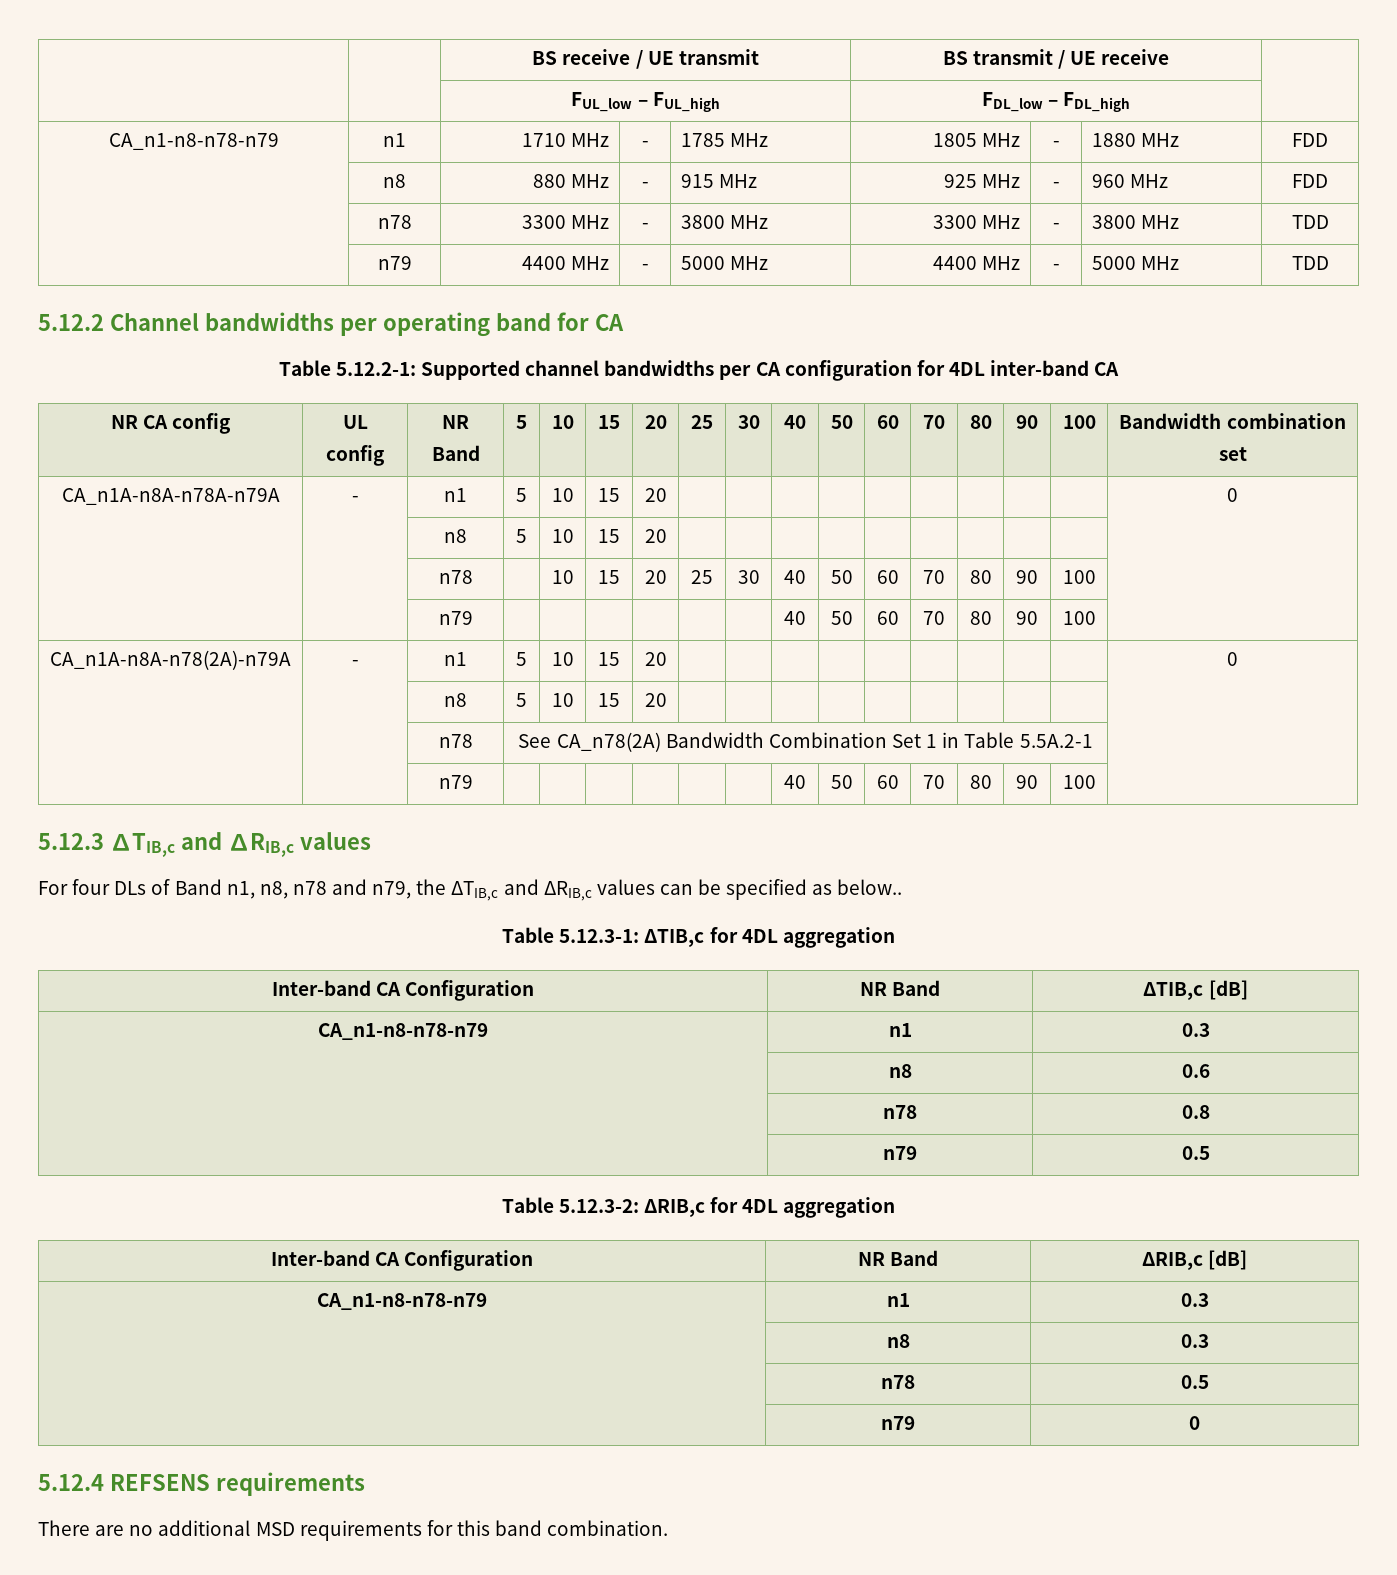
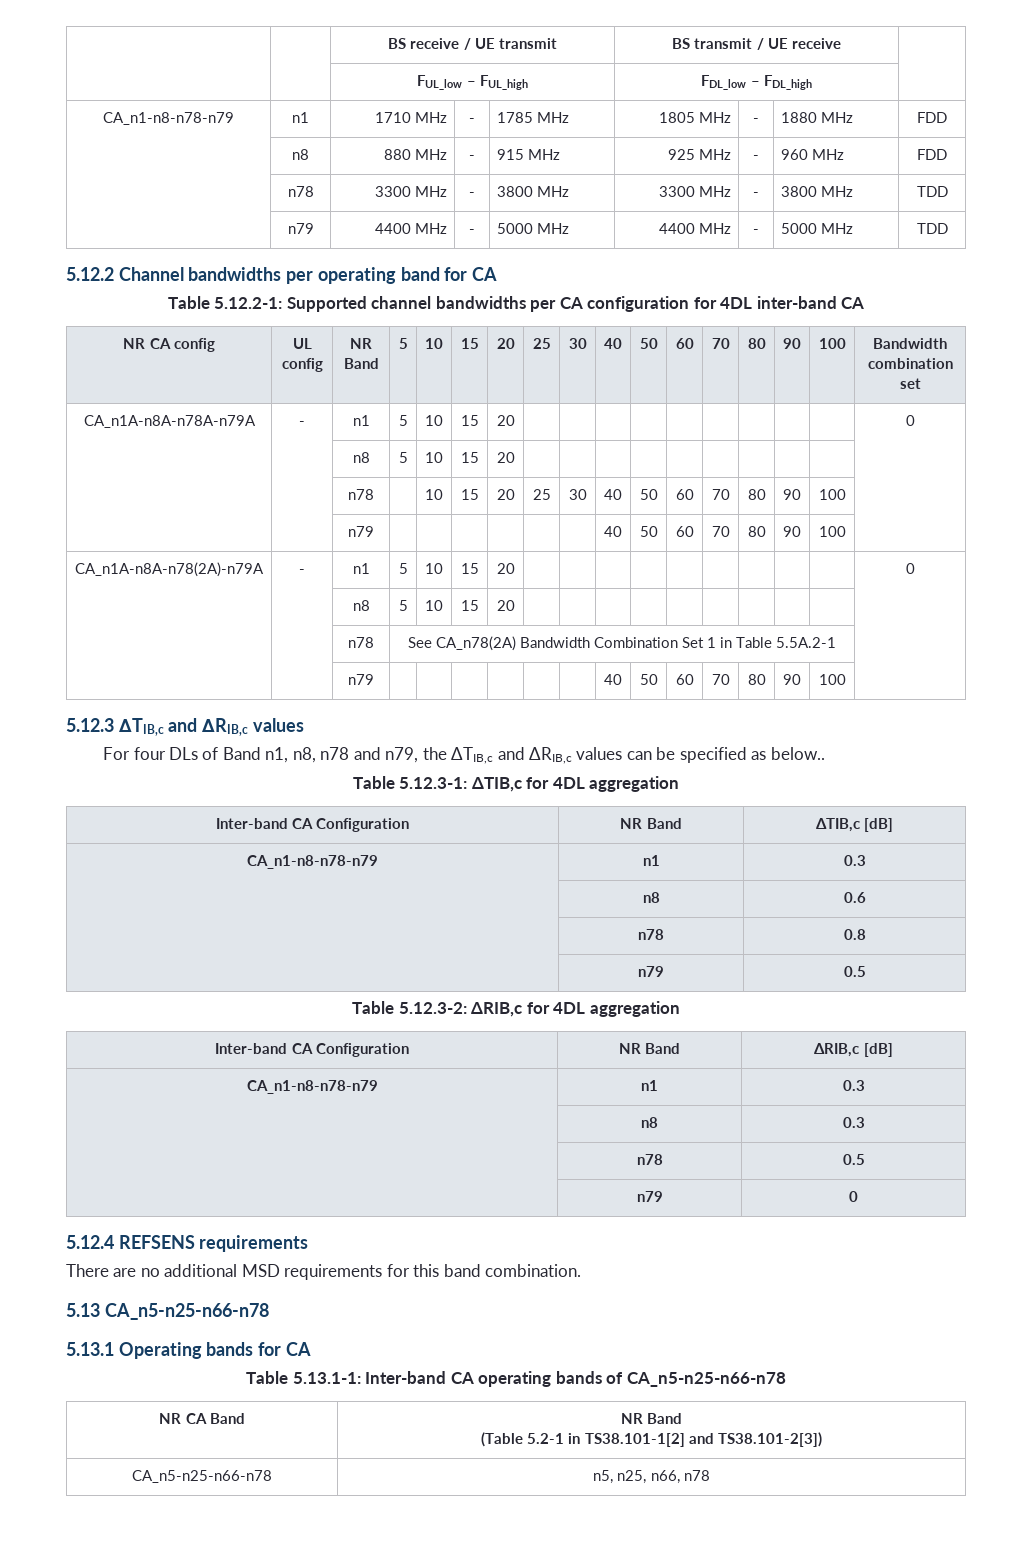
(669, 1528) none -> [66,1303,269,1320] [66,1342,311,1359] [246,1371,786,1387] [159,1413,245,1424] [620,1413,683,1424] [481,1432,822,1447] [132,1470,272,1483] [593,1470,710,1484] // 5.13 CA_n5-n25-n66-n78 // 5.13.1 Operating bands for CA // Table 5.13.1-1: Inter-band CA operating bands of CA_n5-n25-n66-n78 // NR CA Band | NR Band // (Table 5.2-1 in TS38.101-1[2] and TS38.101-2[3]) // CA_n5-n25-n66-n78 | n5, n25, n66, n78

